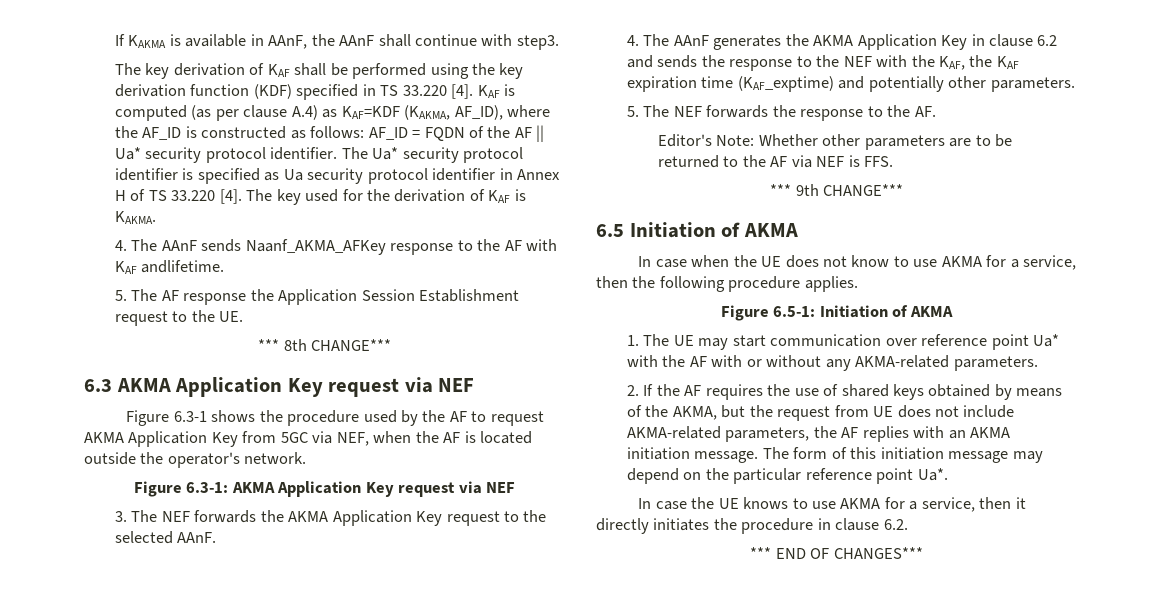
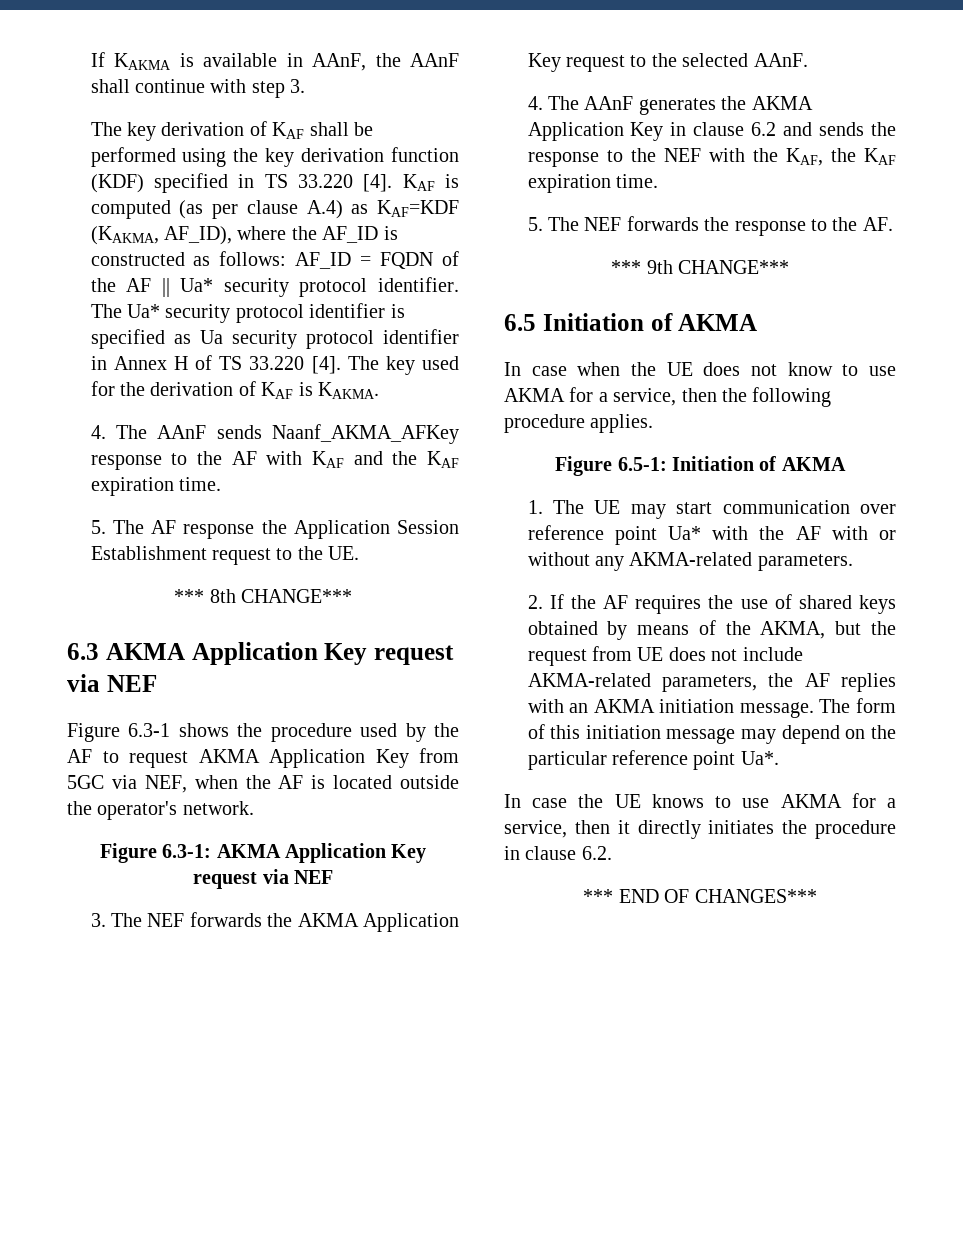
[516,35,559,50] step3. -> [251,79,306,98] step 3.
[141,260,225,273] andlifetime. -> [353,451,460,468] [90,477,221,496] and the KAF expiration time.
[701,76,1075,92] time (KAF_exptime) and potentially other parameters. -> [615,174,658,188] time.
[657,134,1013,150] [657,155,894,168] // Editor's Note: Whether other parameters are to be returned to the AF via NEF is FFS. -> (893, 224) none

